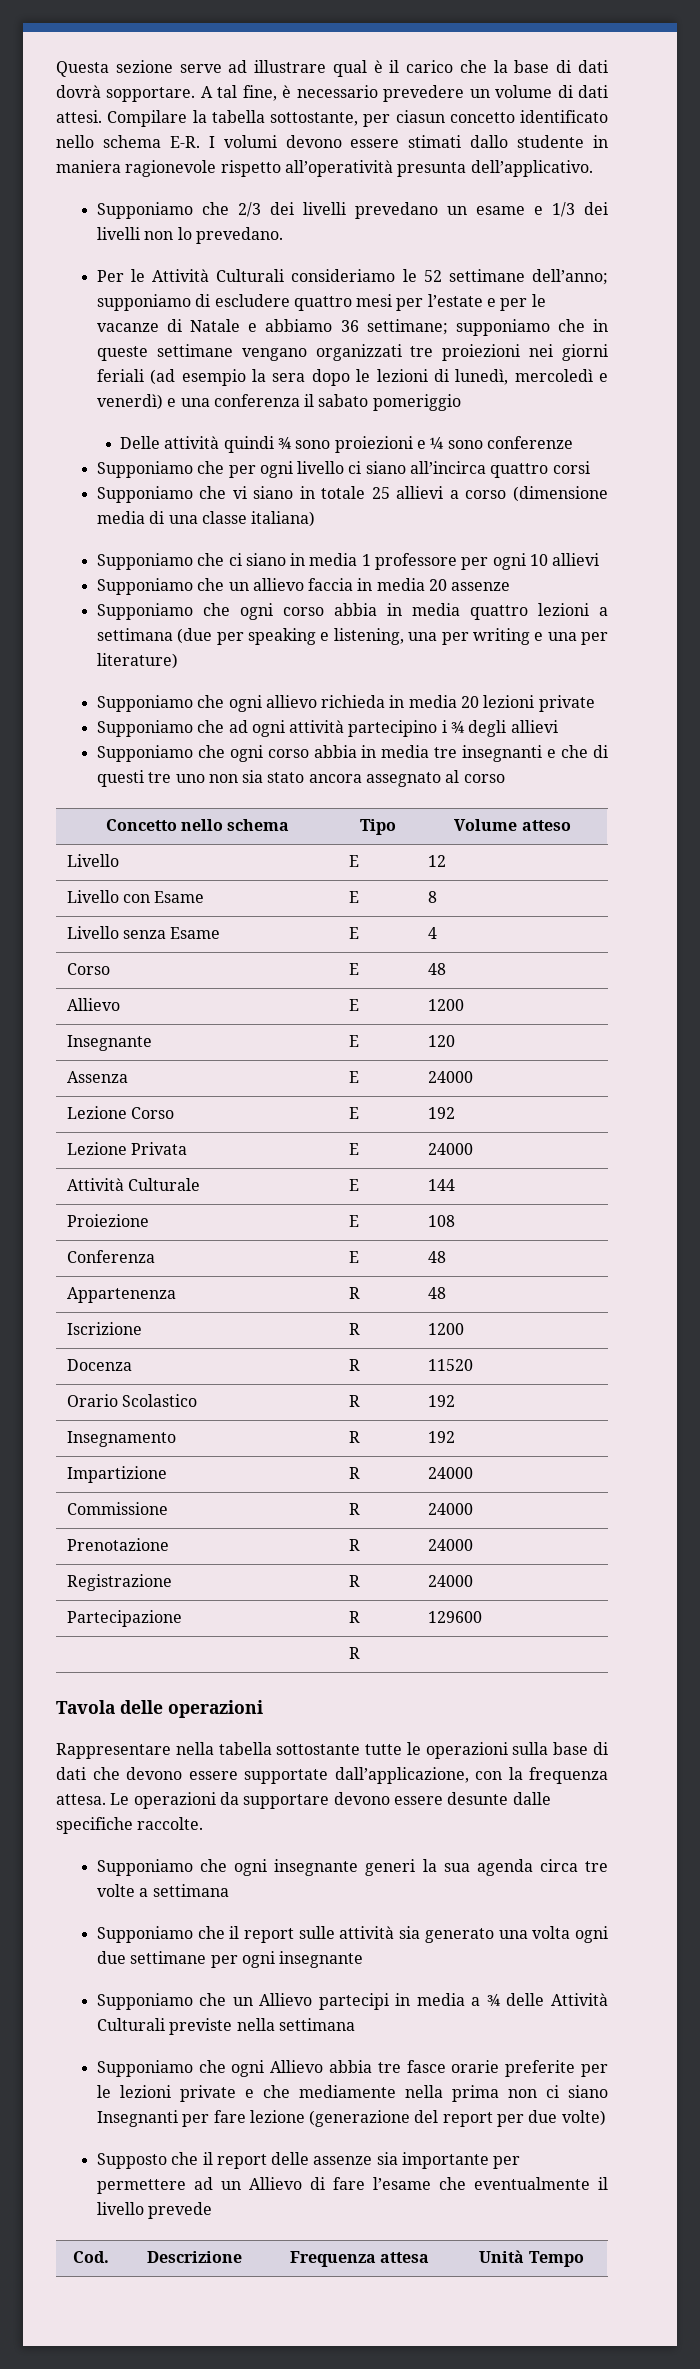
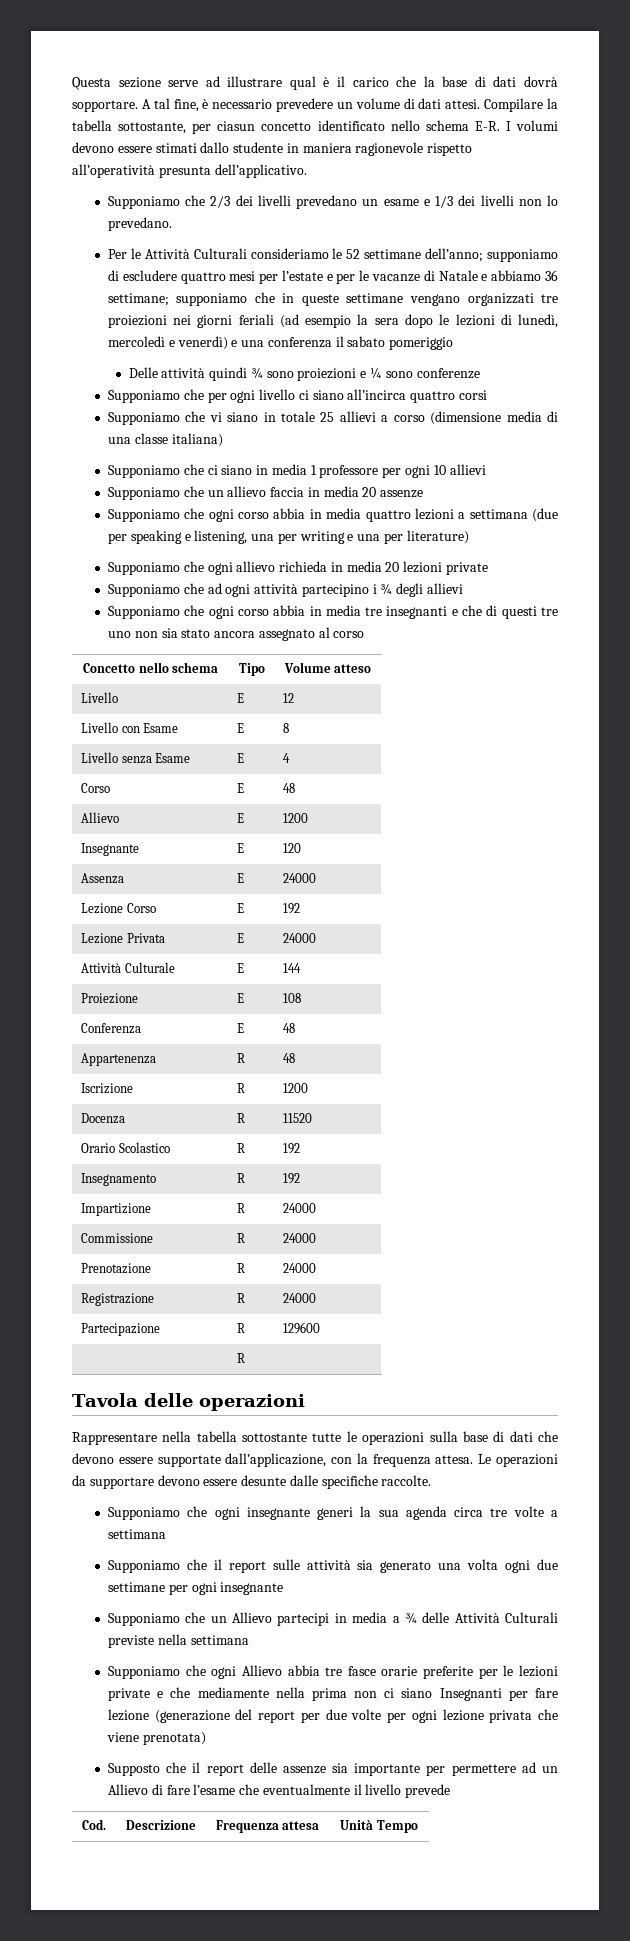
[561,2110,606,2126] volte) -> [351,1709,558,1723] [106,1732,206,1745] volte per ogni lezione privata che viene prenotata)

